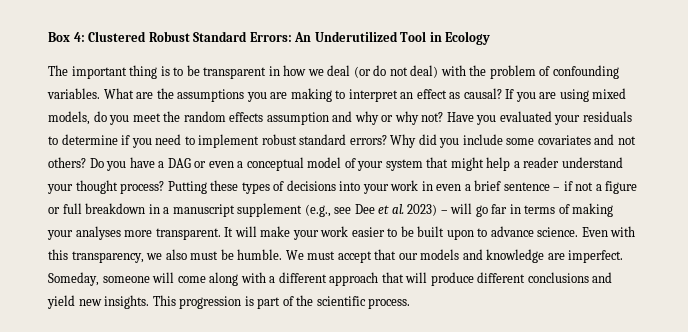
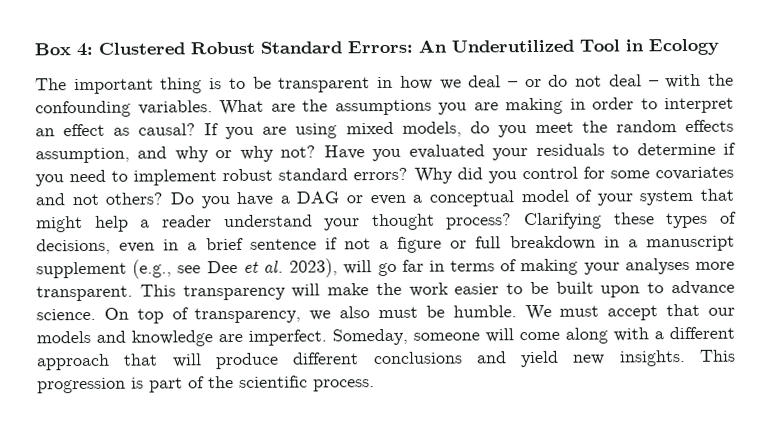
[353,65,551,79] (or do not deal) with the problem of -> [507,73,734,89] – or do not deal – with the
(332, 95) none -> [569,97,634,110] in order
[266,112,329,125] assumption -> [35,147,130,164] assumption,
[462,134,503,145] include -> [521,166,605,180] control for
[167,181,207,194] Putting -> [524,212,603,230] Clarifying
[286,180,462,194] decisions into your work in even -> [36,238,180,255] decisions, even in
[553,187,561,191] – -> (317, 244) none
[407,204,448,216] 2023) – -> [289,258,339,278] 2023),
[224,227,234,237] It -> [139,284,286,301] This transparency
[292,230,319,240] your -> [375,282,402,296] the
[581,226,636,237] [48,249,68,260] Even with this -> [103,307,189,324] On top of

